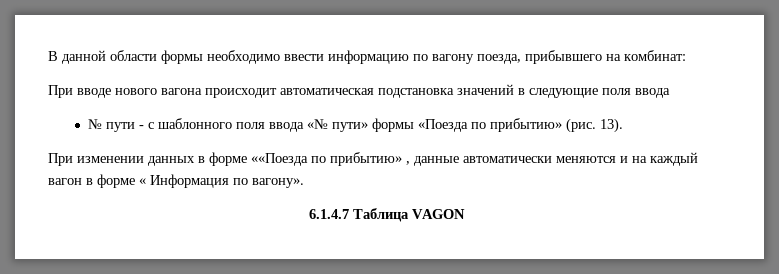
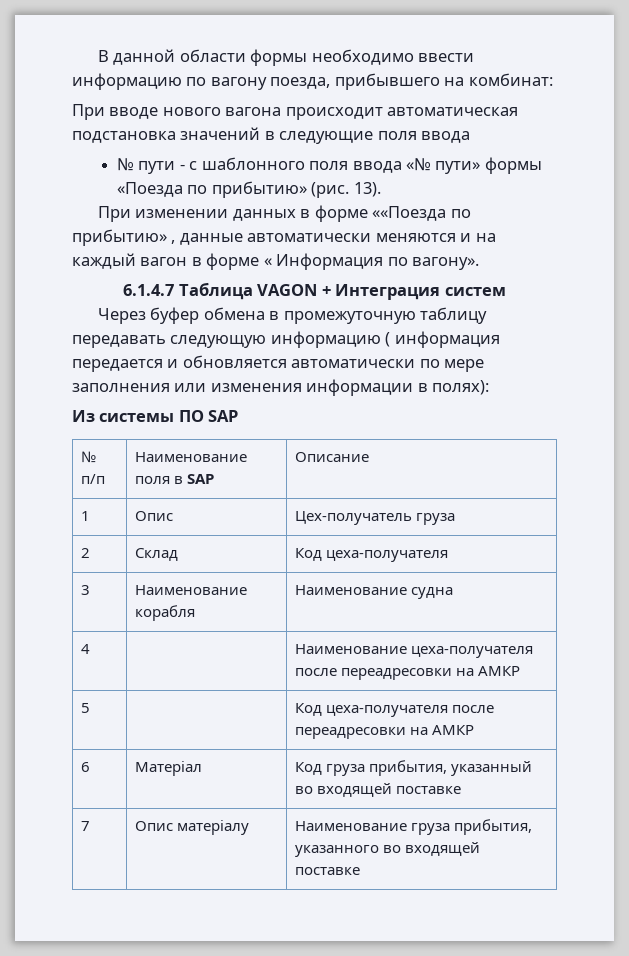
(465, 214) none -> [321,284,506,300] [97,307,488,324] [72,331,500,348] [72,355,485,372] [72,379,490,396] [72,410,239,422] [80,451,96,463] [80,474,105,484] [134,452,247,462] [134,474,214,484] [294,452,369,462] [80,511,90,521] [134,511,173,521] [294,511,455,525] [80,548,90,558] [134,548,178,561] [294,548,448,562] [80,585,90,595] [134,585,247,595] [134,605,195,621] [294,585,453,599] [80,644,90,654] [294,644,533,658] [294,666,521,680] [80,703,90,713] [294,703,494,717] [294,725,474,739] [80,762,90,772] [134,761,202,776] [294,760,533,776] [294,783,461,797] [80,821,90,831] [134,820,249,835] [294,819,532,835] [294,842,480,857] [294,867,360,875] + Интеграция систем // Через буфер обмена в промежуточную таблицу передавать следующую информацию ( информация передается и обновляется автоматически по мере заполнения или изменения информации в полях): // Из системы ПО SAP // № п/п | Наименование поля в SAP | Описание // 1 | Опис | Цех-получатель груза // 2 | Склад | Код цеха-получателя // 3 | Наименование корабля | Наименование судна // 4 | | Наименование цеха-получателя после переадресовки на АМКР // 5 | | Код цеха-получателя после переадресовки на АМКР // 6 | Матерiал | Код груза прибытия, указанный во входящей поставке // 7 | Опис матерiалу | Наименование груза прибытия, указанного во входящей поставке

